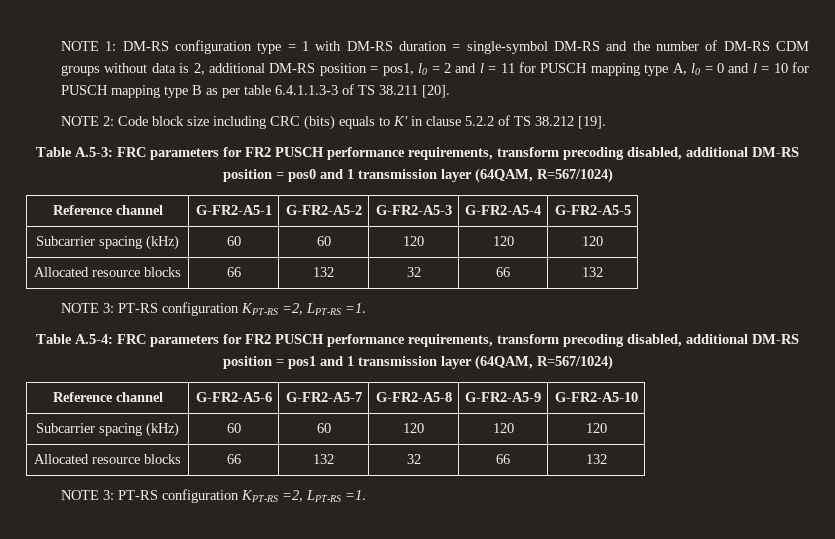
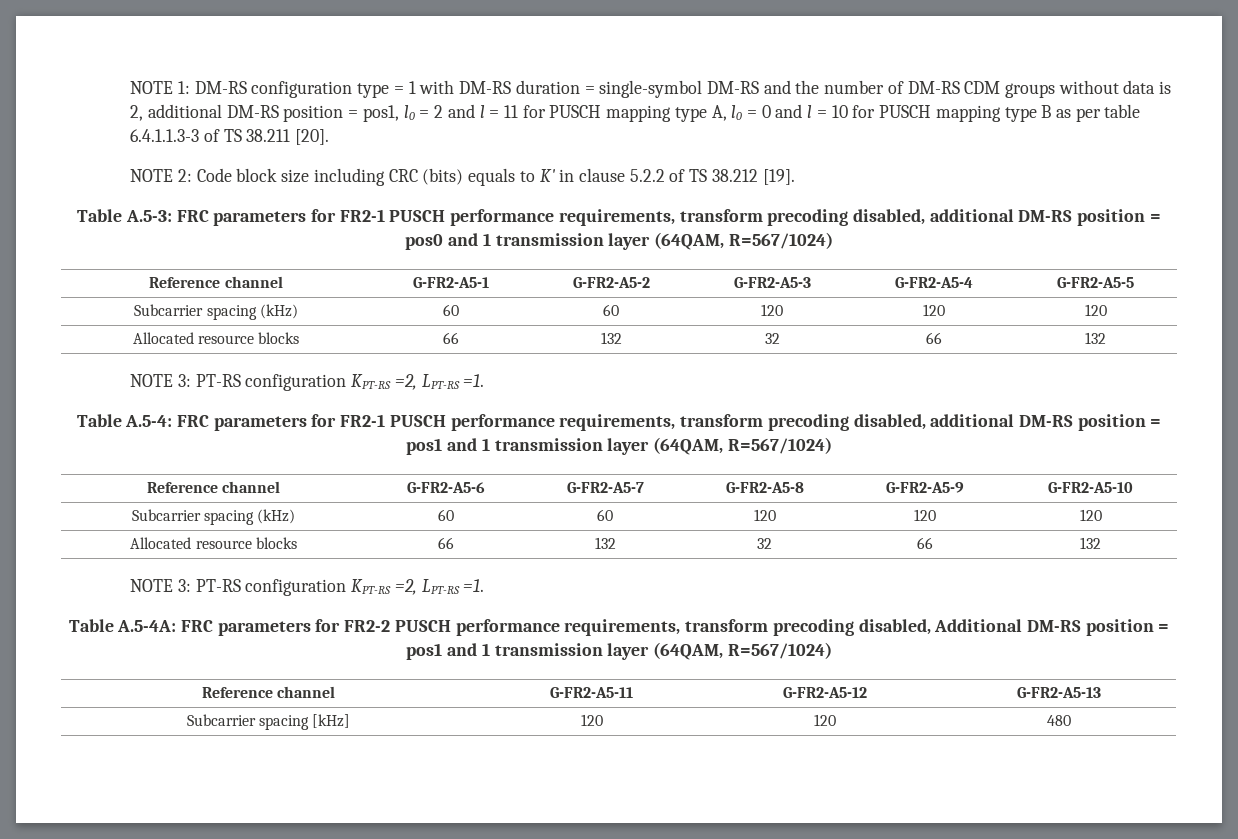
[245,147,271,157] FR2 -> [339,209,385,222] FR2-1
[245,334,271,344] FR2 -> [340,414,386,427] FR2-1
(366, 495) none -> [68,619,1170,636] [406,642,832,660] [201,686,336,698] [550,687,633,698] [782,687,867,698] [1016,687,1101,698] [186,714,351,730] [580,714,603,726] [813,714,836,726] [1046,715,1071,726] // Table A.5-4A: FRC parameters for FR2-2 PUSCH performance requirements, transform precoding disabled, Additional DM-RS position = pos1 and 1 transmission layer (64QAM, R=567/1024) // Reference channel | G-FR2-A5-11 | G-FR2-A5-12 | G-FR2-A5-13 // Subcarrier spacing [kHz] | 120 | 120 | 480

